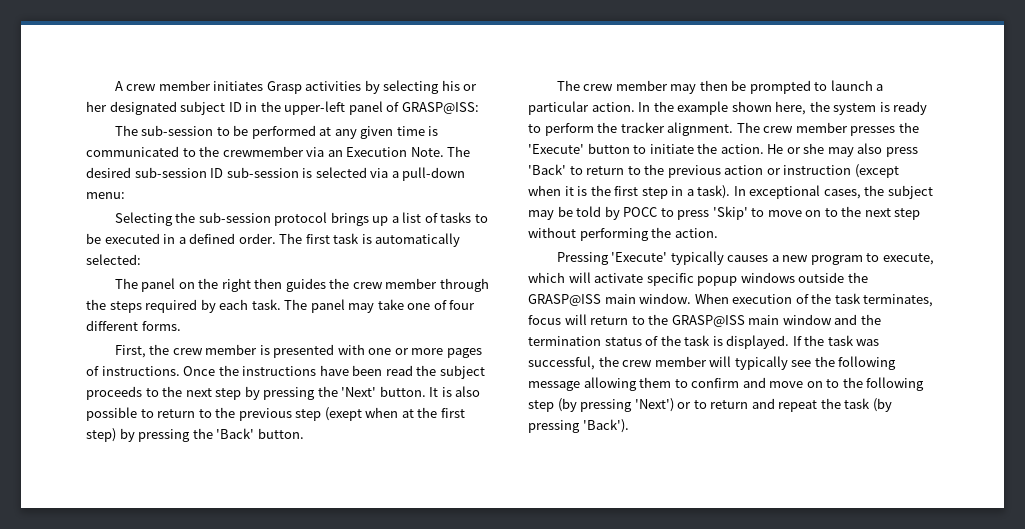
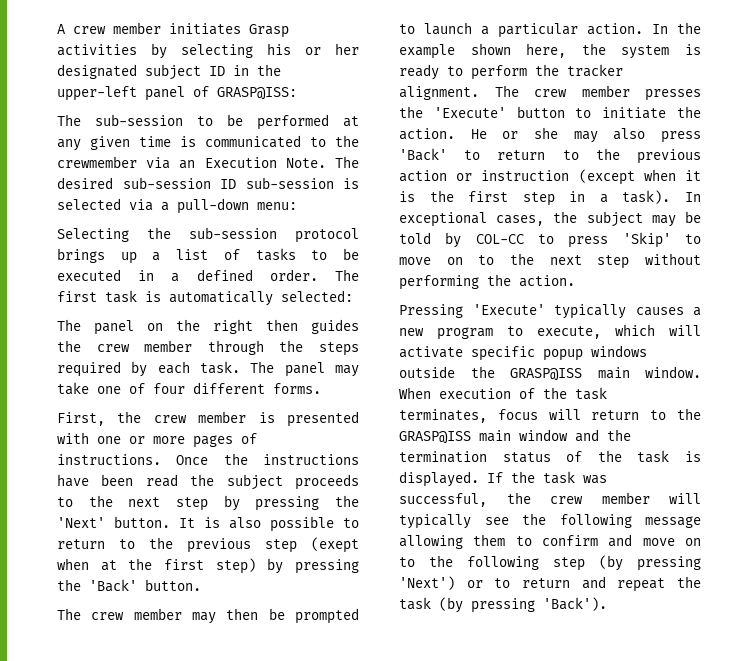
[623,207,658,217] POCC -> [475,234,524,244] COL-CC

